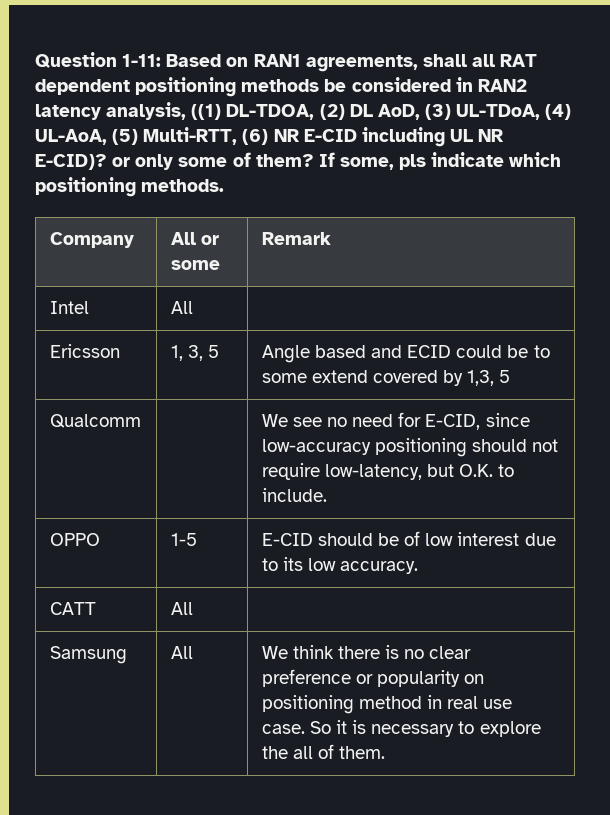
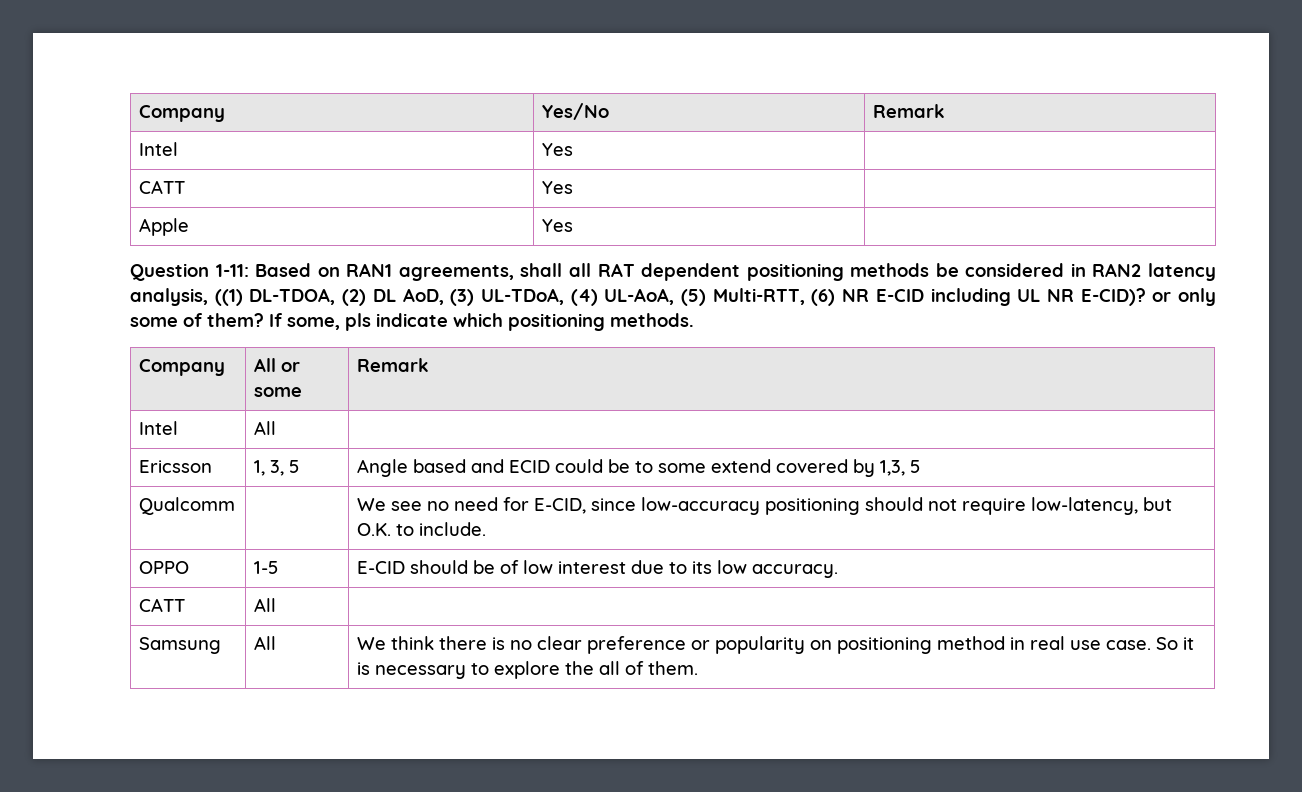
(35, 60) none -> [139,105,226,122] [542,103,610,120] [873,104,946,118] [139,142,179,156] [542,143,574,156] [139,180,186,194] [542,181,574,194] [139,218,190,236] [542,219,574,232] Company | Yes/No | Remark // Intel | Yes | // CATT | Yes | // Apple | Yes | //

